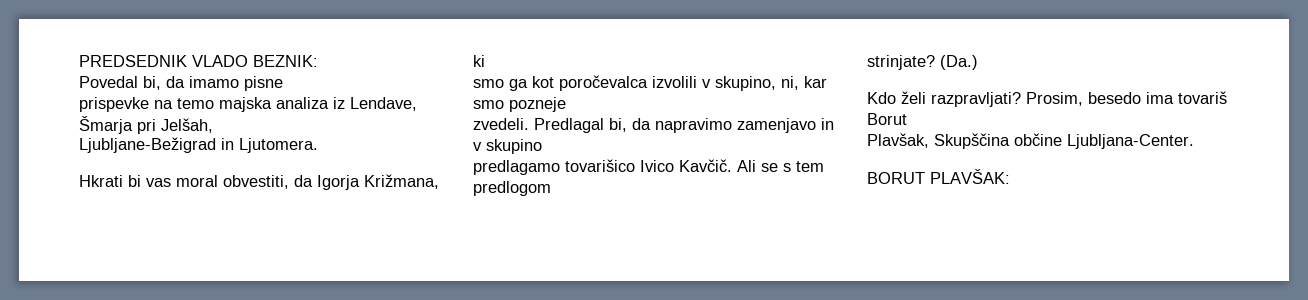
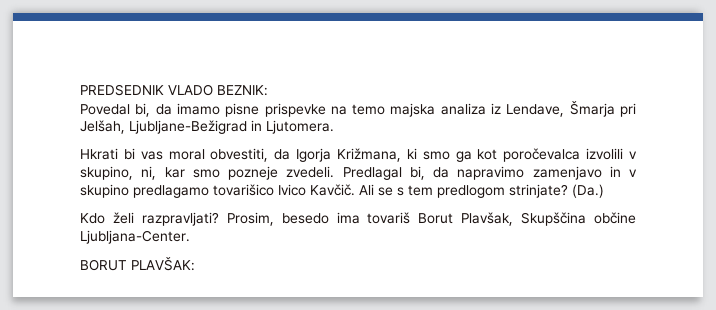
(283, 83) // -> (260, 110) none
(213, 125) // -> (125, 127) none
(485, 61) // -> (417, 153) none
(566, 104) // -> (278, 173) none
(542, 146) // -> (129, 191) none
(551, 188) // -> (505, 191) none
(907, 119) // -> (454, 218) none

